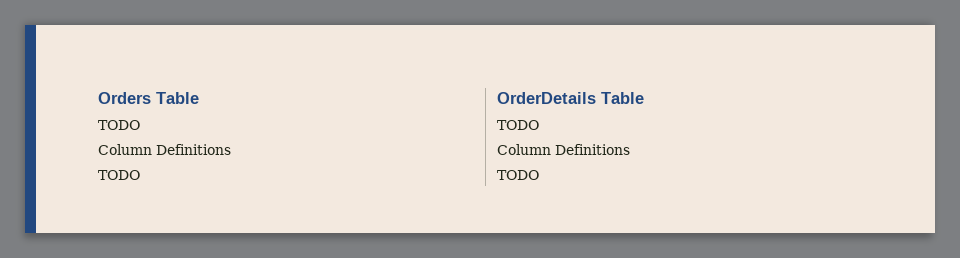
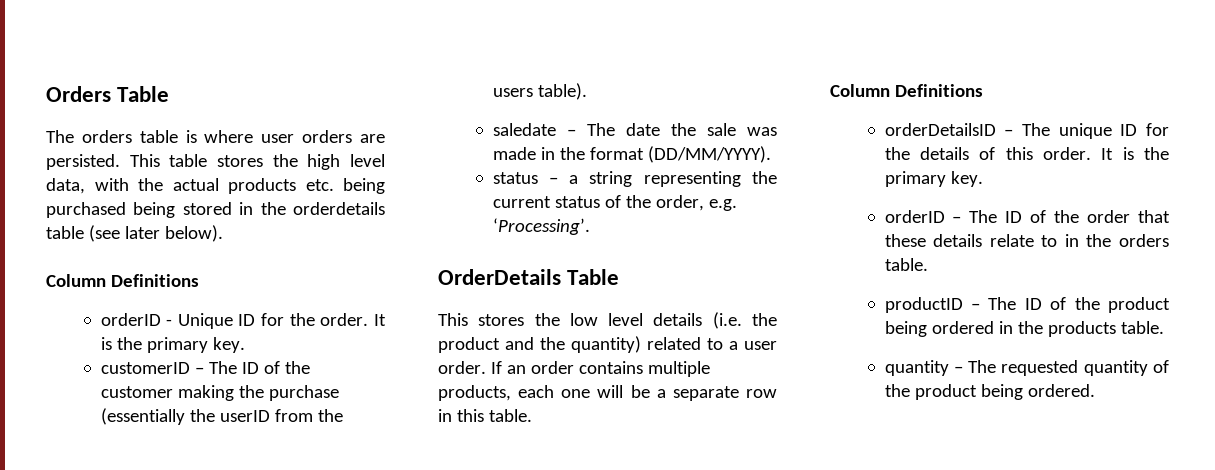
[98,120,140,130] [98,144,231,155] [98,170,140,180] [497,92,644,104] [497,120,539,130] [497,144,630,155] [497,170,539,180] TODO // Column Definitions // TODO // OrderDetails Table // TODO // Column Definitions // TODO -> [46,130,385,143] [46,154,386,170] [46,178,385,194] [46,202,385,218] [46,225,223,242] [46,274,199,287] [100,313,386,329] [100,337,245,353] [100,361,310,374] [100,385,339,401] [100,408,343,425] [492,83,587,100] [492,123,777,136] [492,146,771,163] [492,171,777,187] [492,195,737,211] [492,218,590,235] [438,269,620,285] [438,312,777,329] [438,336,777,353] [438,361,710,377] [438,385,777,401] [438,409,532,422] [830,84,983,97] [884,123,1169,139] [884,147,1169,160] [884,171,983,187] [884,210,1170,223] [884,234,1169,247] [884,258,928,271] [884,297,1170,313] [884,321,1164,337] [884,360,1169,376] [884,384,1095,400] The orders table is where user orders are persisted. This table stores the high level data, with the actual products etc. being purchased being stored in the orderdetails table (see later below). // Column Definitions // orderID - Unique ID for the order. It is the primary key. // customerID – The ID of the customer making the purchase (essentially the userID from the users table). // saledate – The date the sale was made in the format (DD/MM/YYYY). // status – a string representing the current status of the order, e.g. ‘Processing’. // OrderDetails Table // This stores the low level details (i.e. the product and the quantity) related to a user order. If an order contains multiple products, each one will be a separate row in this table. // Column Definitions // orderDetailsID – The unique ID for the details of this order. It is the primary key. // orderID – The ID of the order that these details relate to in the orders table. // productID – The ID of the product being ordered in the products table. // quantity – The requested quantity of the product being ordered.

